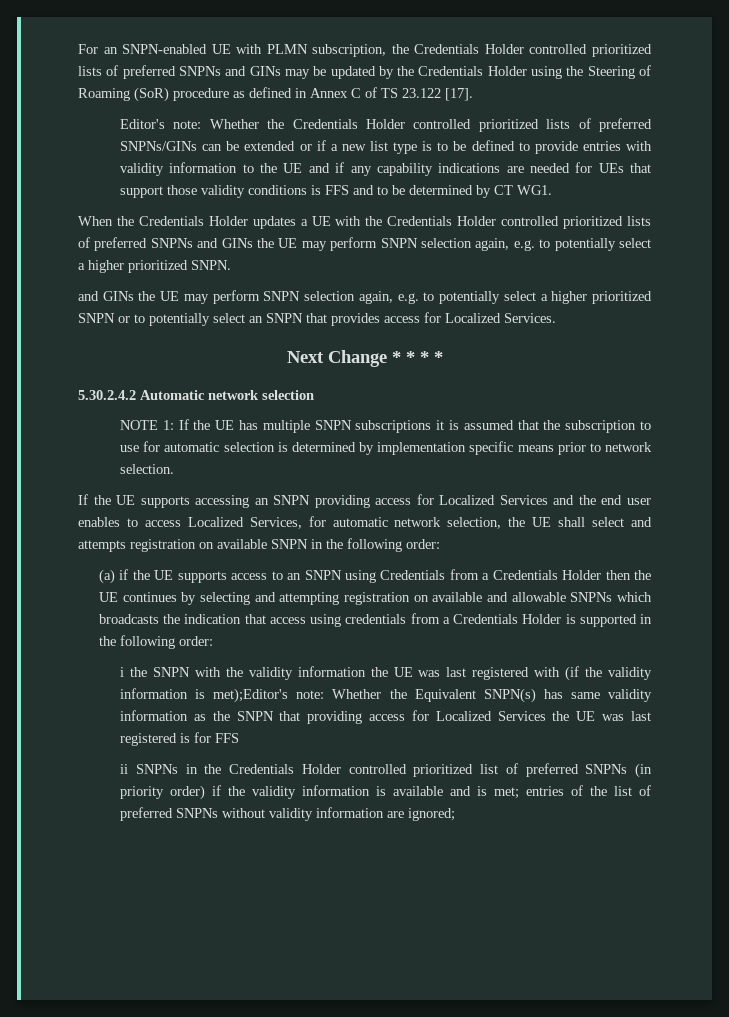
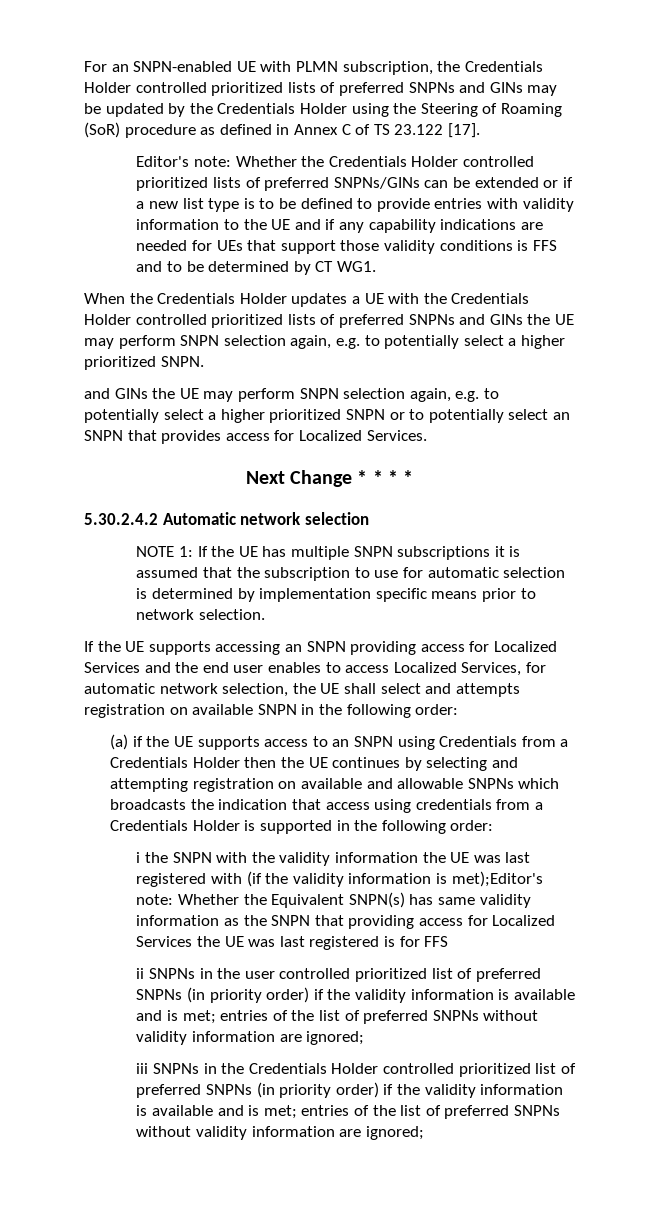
(222, 769) none -> [244,968,541,982] [136,987,575,1003] [136,1010,539,1024] [136,1031,365,1045] [136,1063,245,1074] user controlled prioritized list of preferred SNPNs (in priority order) if the validity information is available and is met; entries of the list of preferred SNPNs without validity information are ignored; // iii SNPNs in the

